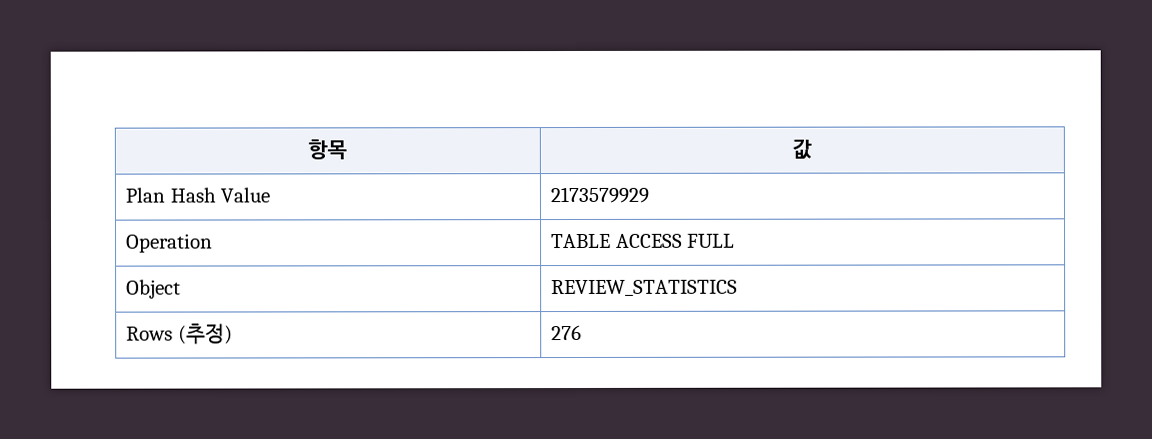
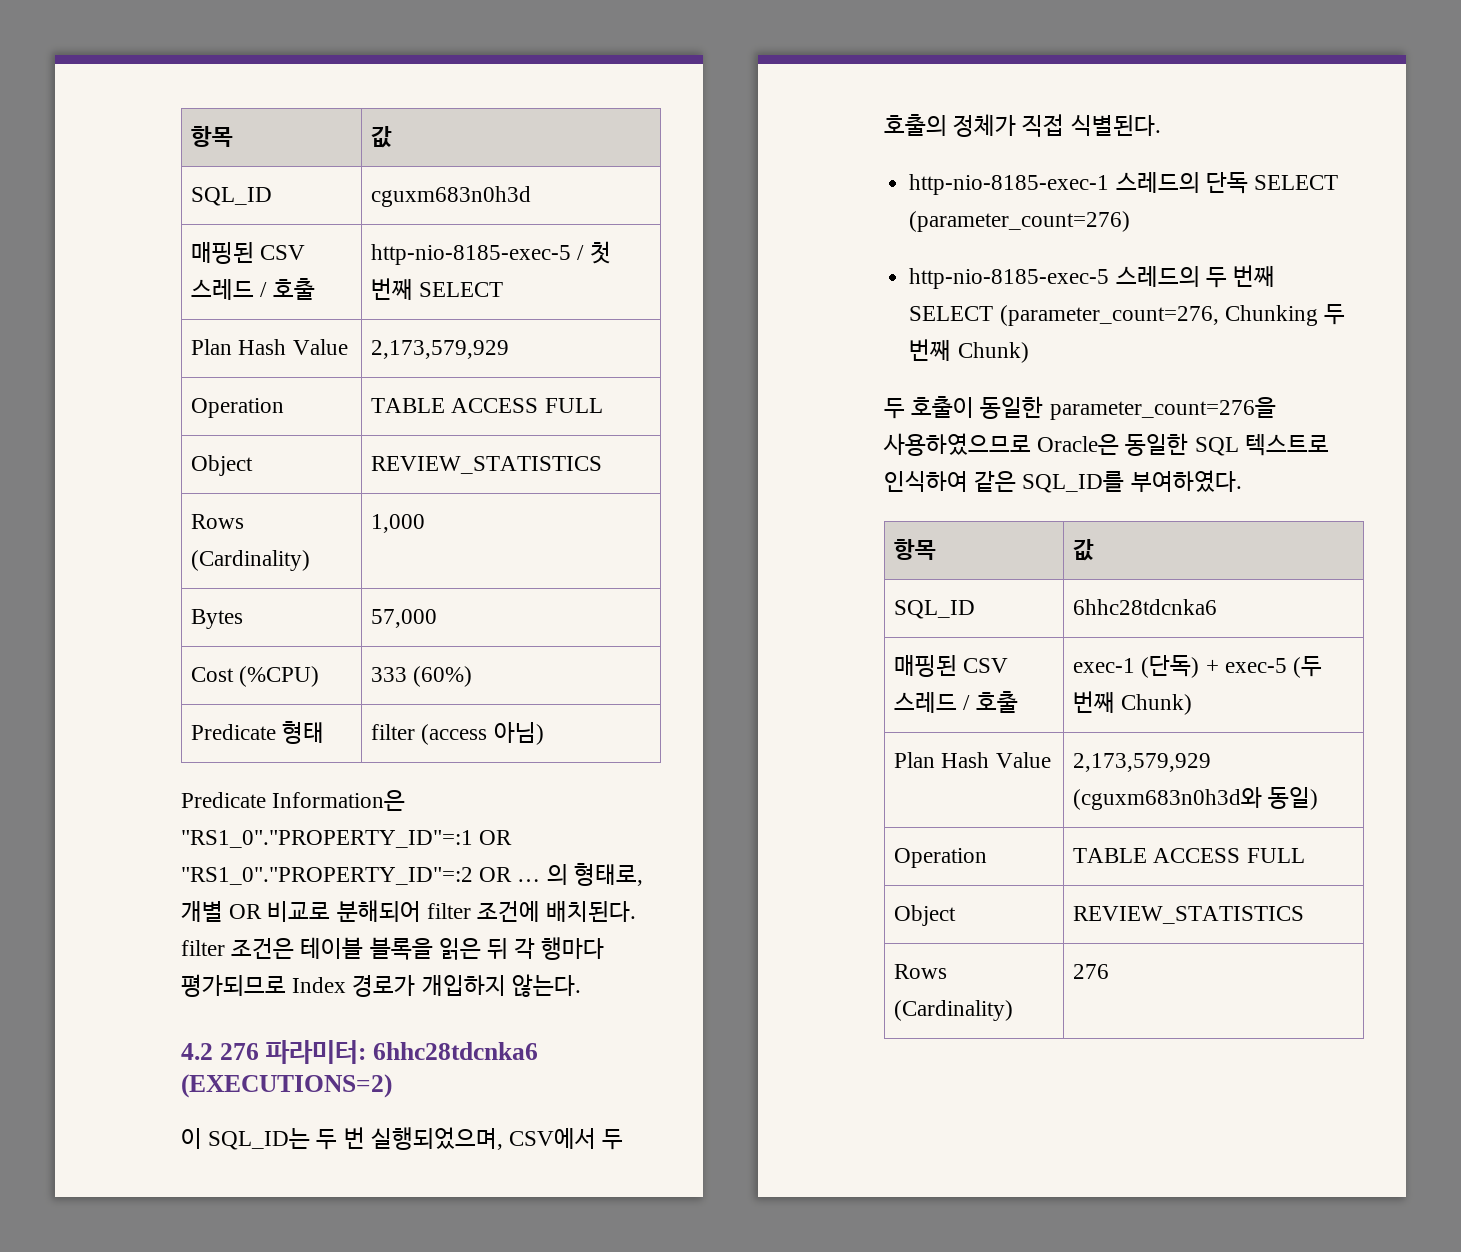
[308,139,347,160] [792,138,812,160] [125,187,271,203] [550,186,650,204] [126,233,214,253] [551,233,736,249] [126,279,182,299] [551,279,739,297] [126,323,233,345] 항목 | 값 // Plan Hash Value | 2173579929 // Operation | TABLE ACCESS FULL // Object | REVIEW_STATISTICS // Rows (추정) -> [191,126,234,147] [371,126,393,148] [191,187,273,206] [371,186,532,207] [191,242,306,264] [191,278,315,300] [371,241,611,265] [371,278,504,300] [191,339,348,355] [371,340,510,359] [191,398,285,418] [371,398,603,413] [191,455,254,476] [371,456,603,474] [191,514,245,529] [191,550,311,571] [371,514,426,533] [191,609,244,629] [371,609,438,628] [191,666,320,687] [371,666,473,687] [191,721,325,744] [371,722,544,745] [181,790,406,811] [181,830,513,848] [181,863,643,886] [181,900,637,922] [181,937,605,960] [181,974,581,997] [181,1040,538,1064] [181,1074,392,1098] [181,1127,624,1150] [884,114,1161,137] [909,172,1338,195] [909,211,1131,232] [909,265,1275,289] [909,304,1345,326] [909,339,1029,363] [884,396,1276,420] [883,433,1329,456] [884,470,1242,493] [894,539,937,560] [1073,539,1095,561] [894,600,976,619] [1073,599,1218,615] [894,655,1009,677] [894,691,1018,713] [1073,655,1322,678] [1073,691,1193,715] [894,752,1051,768] [1073,753,1212,772] [1073,787,1319,810] [894,848,988,868] [1073,848,1305,863] [894,905,957,926] [1073,906,1305,924] [894,964,948,979] [894,1000,1014,1021] 항목 | 값 // SQL_ID | cguxm683n0h3d // 매핑된 CSV 스레드 / 호출 | http-nio-8185-exec-5 / 첫 번째 SELECT // Plan Hash Value | 2,173,579,929 // Operation | TABLE ACCESS FULL // Object | REVIEW_STATISTICS // Rows (Cardinality) | 1,000 // Bytes | 57,000 // Cost (%CPU) | 333 (60%) // Predicate 형태 | filter (access 아님) // Predicate Information은 "RS1_0"."PROPERTY_ID"=:1 OR "RS1_0"."PROPERTY_ID"=:2 OR … 의 형태로, 개별 OR 비교로 분해되어 filter 조건에 배치된다. filter 조건은 테이블 블록을 읽은 뒤 각 행마다 평가되므로 Index 경로가 개입하지 않는다. // 4.2 276 파라미터: 6hhc28tdcnka6 (EXECUTIONS=2) // 이 SQL_ID는 두 번 실행되었으며, CSV에서 두 호출의 정체가 직접 식별된다. // http-nio-8185-exec-1 스레드의 단독 SELECT (parameter_count=276) // http-nio-8185-exec-5 스레드의 두 번째 SELECT (parameter_count=276, Chunking 두 번째 Chunk) // 두 호출이 동일한 parameter_count=276을 사용하였으므로 Oracle은 동일한 SQL 텍스트로 인식하여 같은 SQL_ID를 부여하였다. // 항목 | 값 // SQL_ID | 6hhc28tdcnka6 // 매핑된 CSV 스레드 / 호출 | exec-1 (단독) + exec-5 (두 번째 Chunk) // Plan Hash Value | 2,173,579,929 (cguxm683n0h3d와 동일) // Operation | TABLE ACCESS FULL // Object | REVIEW_STATISTICS // Rows (Cardinality)

